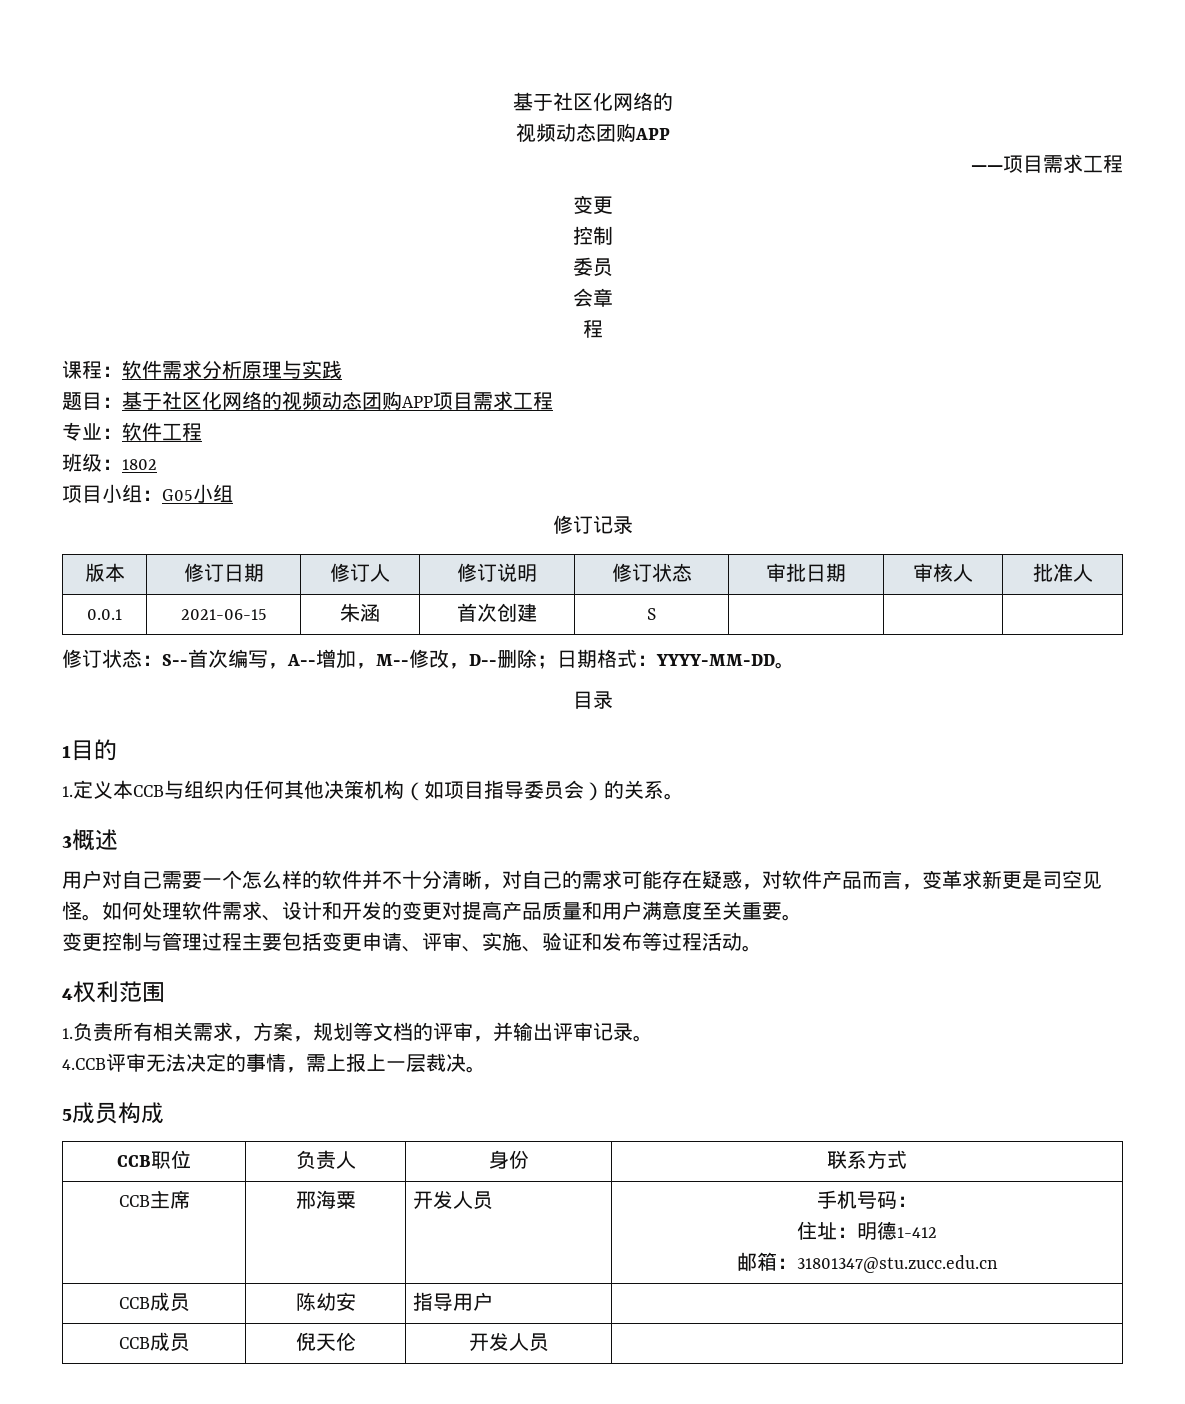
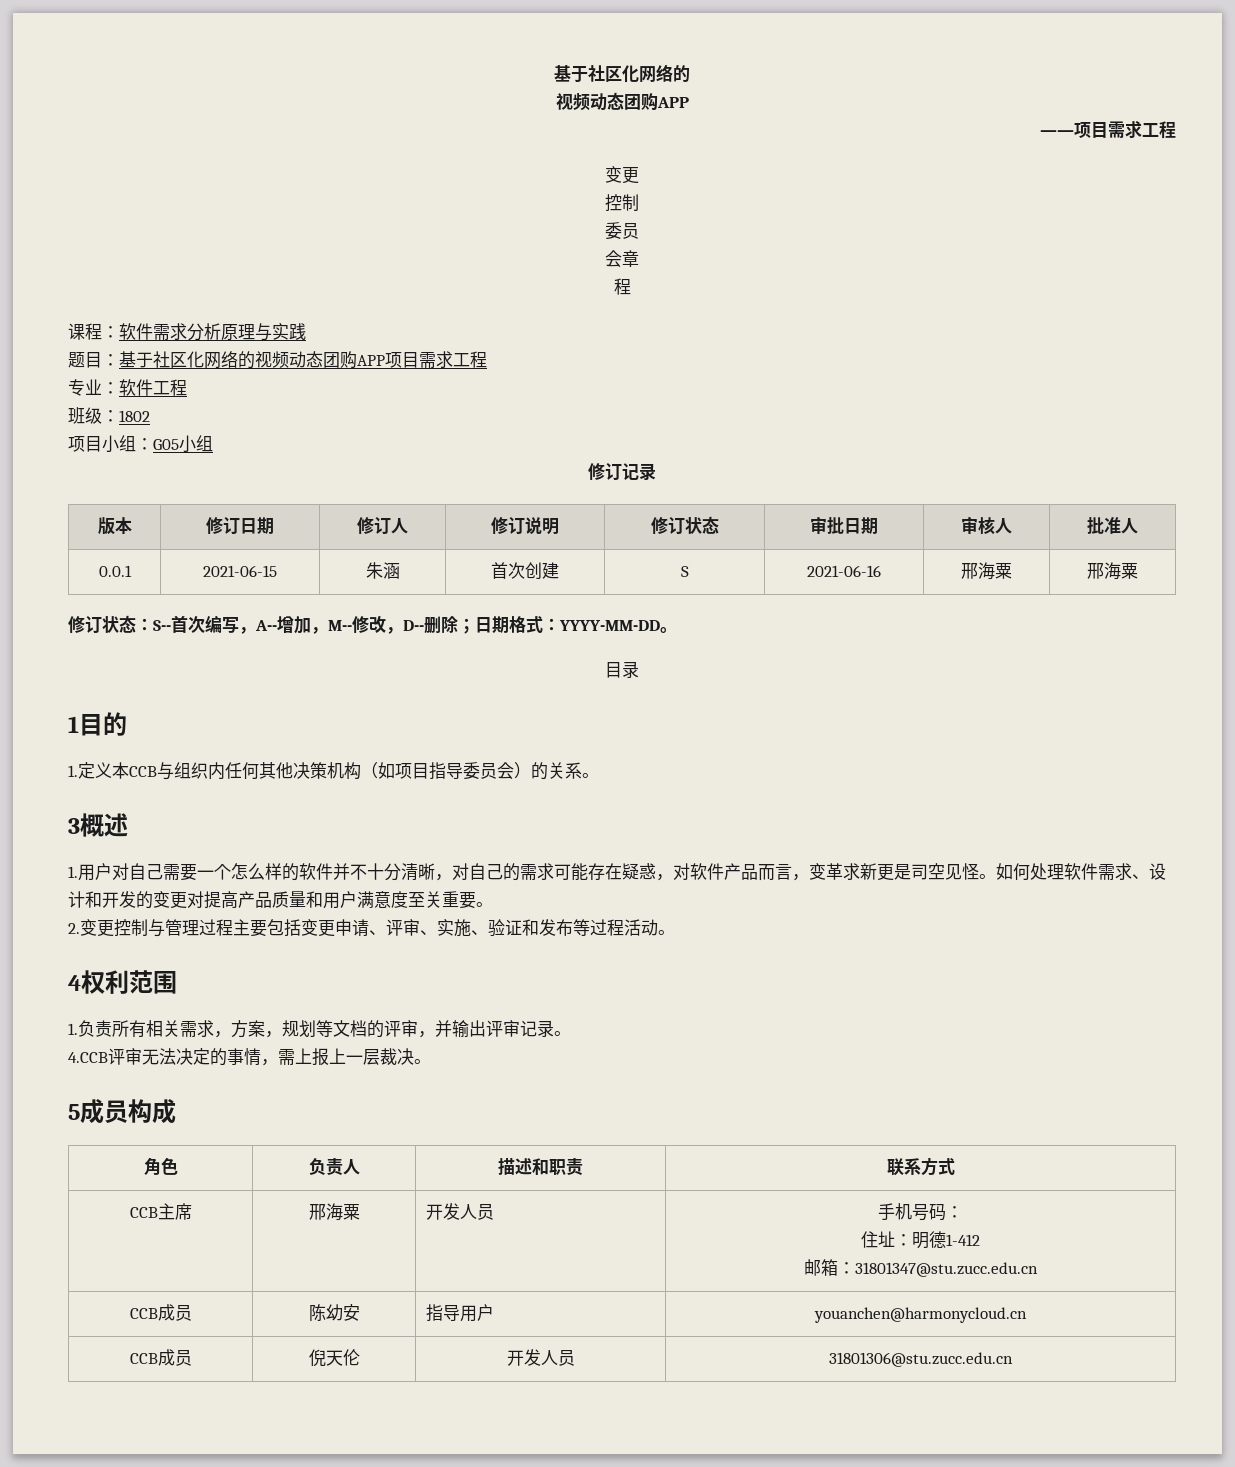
(656, 614) | | -> [807,565,881,577] [961,562,1012,580] [1087,562,1138,580] 2021-06-16 | 邢海粟 | 邢海粟
(118, 839) none -> [68,866,78,878] 1.
(802, 917) none -> [68,923,80,934] 2.
[117,1150,191,1169] CCB职位 -> [143,1157,178,1175] 角色
[488,1150,529,1169] 身份 -> [498,1158,583,1176] 描述和职责
(494, 1301) none -> [814,1307,1027,1323] youanchen@harmonycloud.cn
(549, 1342) none -> [829,1352,1013,1367] 31801306@stu.zucc.edu.cn

